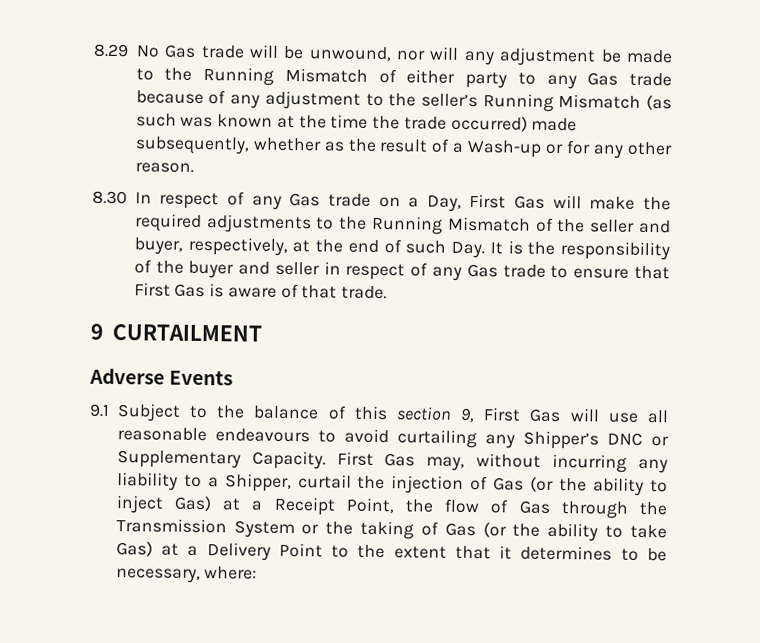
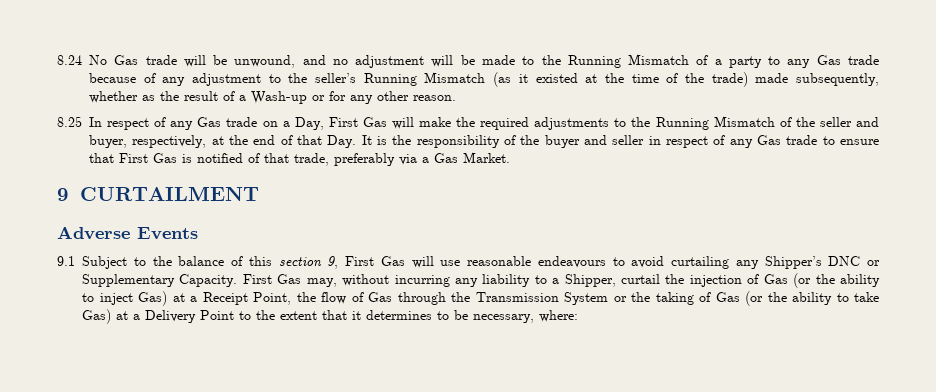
[93,43,129,58] 8.29 -> [57,55,82,65] 8.24
[396,46,597,67] nor will any adjustment -> [302,55,454,68] and no adjustment will
[406,69,456,84] either -> [714,59,722,65] a
[135,113,528,132] such was known at the time the trade occurred) -> [518,72,748,87] it existed at the time of the trade)
[92,190,127,205] 8.30 -> [57,116,82,127] 8.25
[405,240,447,254] such -> [297,135,322,145] that
[227,283,388,300] aware of that trade. -> [197,152,510,166] notified of that trade, preferably via a Gas Market.
[647,409,669,424] all -> (461, 263) none

